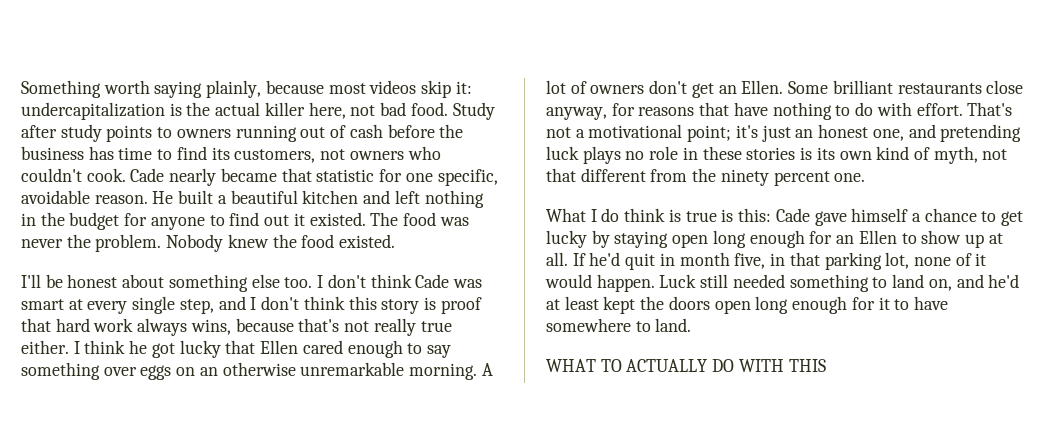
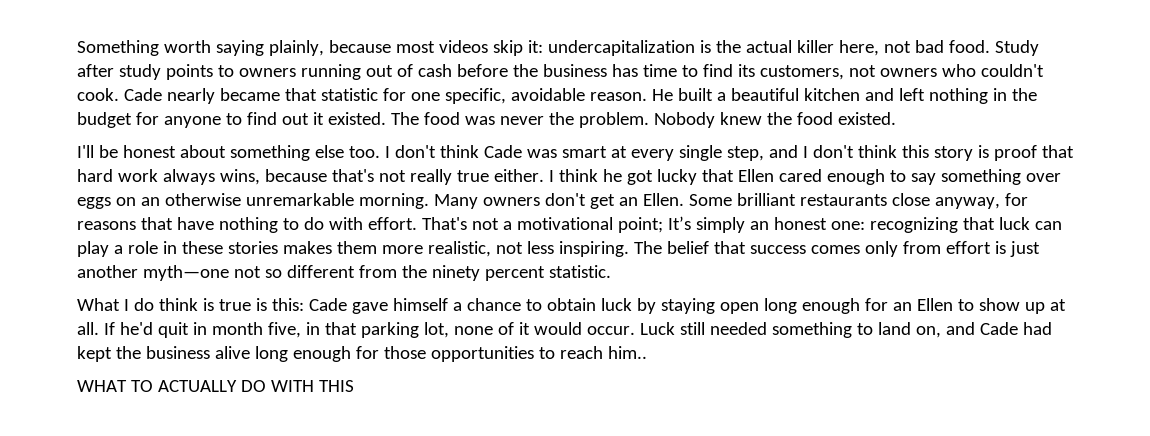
[481,363,493,376] [546,80,587,94] A lot of -> [433,194,478,209] Many
[735,124,1022,142] [546,146,1008,164] [546,168,576,182] it's just an honest one, and pretending luck plays no role in these stories is its own kind of myth, not that -> [667,216,1062,233] [77,241,1040,257] [77,265,282,281] It’s simply an honest one: recognizing that luck can play a role in these stories makes them more realistic, not less inspiring. The belief that success comes only from effort is just another myth—one not so
[834,173,866,182] one. -> [548,265,611,278] statistic.
[1001,211,1024,226] [546,230,587,248] get lucky -> [546,298,632,311] obtain luck
[596,274,655,292] happen. -> [586,326,635,335] occur.
[988,274,1020,288] [546,296,948,314] [546,318,692,332] he'd at least kept the doors open long enough for it to have somewhere to land. -> [979,322,1052,335] [77,346,647,362] Cade had kept the business alive long enough for those opportunities to reach him..

